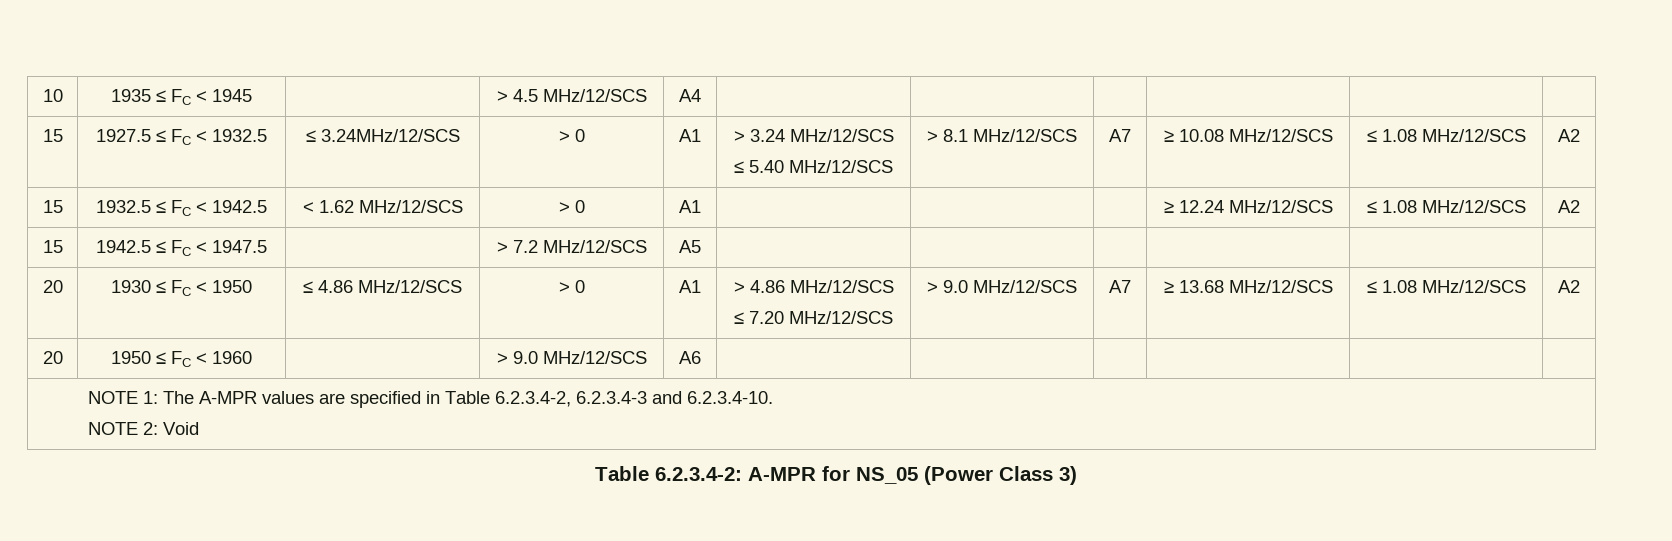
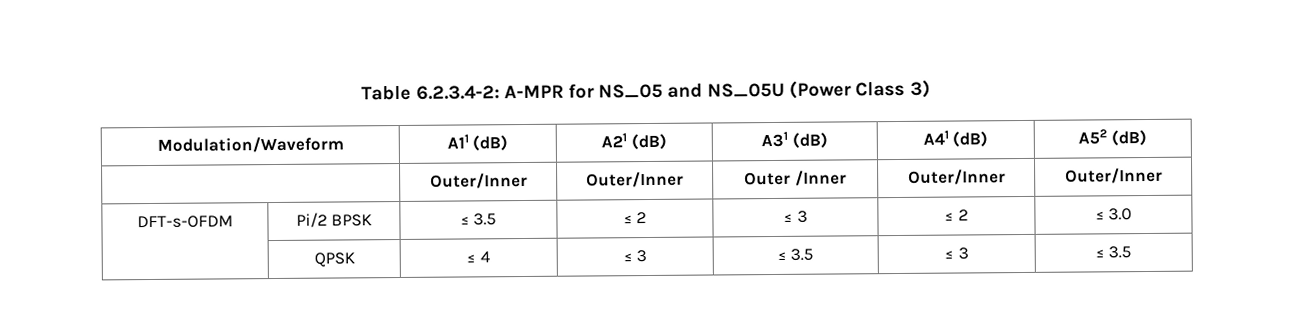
[42,89,63,102] [111,89,252,105] [496,89,647,102] [679,89,701,102] [42,129,63,142] [96,129,267,145] [305,129,460,142] [558,129,585,142] [679,129,701,142] [733,129,894,142] [734,160,893,173] [927,129,1077,142] [1109,129,1131,142] [1163,129,1333,142] [1366,129,1526,142] [1558,129,1580,142] [42,200,63,213] [96,200,267,216] [302,200,463,213] [558,200,585,213] [679,200,701,213] [1163,200,1333,213] [1366,200,1526,213] [1558,200,1580,213] [42,240,63,253] [96,240,267,256] [496,240,647,253] [679,240,701,253] [42,280,63,293] [111,280,252,296] [303,280,462,293] [558,280,585,293] [679,280,701,293] [733,280,894,293] [734,311,893,324] [927,280,1077,293] [1109,280,1131,293] [1163,280,1333,293] [1366,280,1526,293] [1558,280,1580,293] [42,351,63,364] [111,351,252,367] [496,351,647,364] [679,351,701,364] [88,391,774,408] [88,422,200,435] 10 | 1935 ≤ FC < 1945 | | > 4.5 MHz/12/SCS | A4 | | | | | | // 15 | 1927.5 ≤ FC < 1932.5 | ≤ 3.24MHz/12/SCS | > 0 | A1 | > 3.24 MHz/12/SCS // ≤ 5.40 MHz/12/SCS | > 8.1 MHz/12/SCS | A7 | ≥ 10.08 MHz/12/SCS | ≤ 1.08 MHz/12/SCS | A2 // 15 | 1932.5 ≤ FC < 1942.5 | < 1.62 MHz/12/SCS | > 0 | A1 | | | | ≥ 12.24 MHz/12/SCS | ≤ 1.08 MHz/12/SCS | A2 // 15 | 1942.5 ≤ FC < 1947.5 | | > 7.2 MHz/12/SCS | A5 | | | | | | // 20 | 1930 ≤ FC < 1950 | ≤ 4.86 MHz/12/SCS | > 0 | A1 | > 4.86 MHz/12/SCS // ≤ 7.20 MHz/12/SCS | > 9.0 MHz/12/SCS | A7 | ≥ 13.68 MHz/12/SCS | ≤ 1.08 MHz/12/SCS | A2 // 20 | 1950 ≤ FC < 1960 | | > 9.0 MHz/12/SCS | A6 | | | | | | // NOTE 1: The A-MPR values are specified in Table 6.2.3.4-2, 6.2.3.4-3 and 6.2.3.4-10. // NOTE 2: Void // -> (361, 92) none
(918, 475) none -> [667,82,786,98] and NS_05U
(1077, 475) none -> [156,136,344,153] [446,134,509,152] [601,133,667,151] [761,131,828,149] [922,130,989,148] [1078,129,1147,147] [429,172,528,189] [586,171,684,188] [744,170,847,186] [907,169,1006,185] [1064,167,1163,184] [137,215,233,229] [295,212,373,228] [459,213,498,226] [622,212,648,224] [783,210,808,223] [944,209,969,221] [1094,208,1133,221] [313,252,355,267] [466,251,491,263] [622,250,648,263] [776,248,815,261] [944,247,969,260] [1094,246,1133,259] // Modulation/Waveform | A11 (dB) | A21 (dB) | A31 (dB) | A41 (dB) | A52 (dB) // | Outer/Inner | Outer/Inner | Outer /Inner | Outer/Inner | Outer/Inner // DFT-s-OFDM | Pi/2 BPSK | ≤ 3.5 | ≤ 2 | ≤ 3 | ≤ 2 | ≤ 3.0 // | QPSK | ≤ 4 | ≤ 3 | ≤ 3.5 | ≤ 3 | ≤ 3.5

